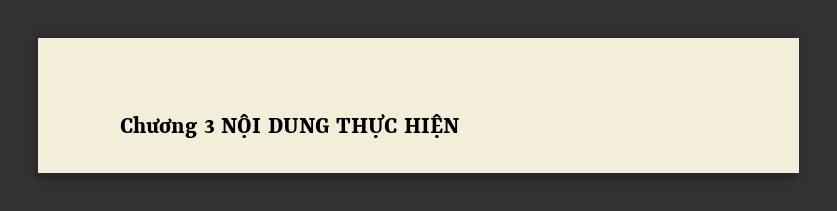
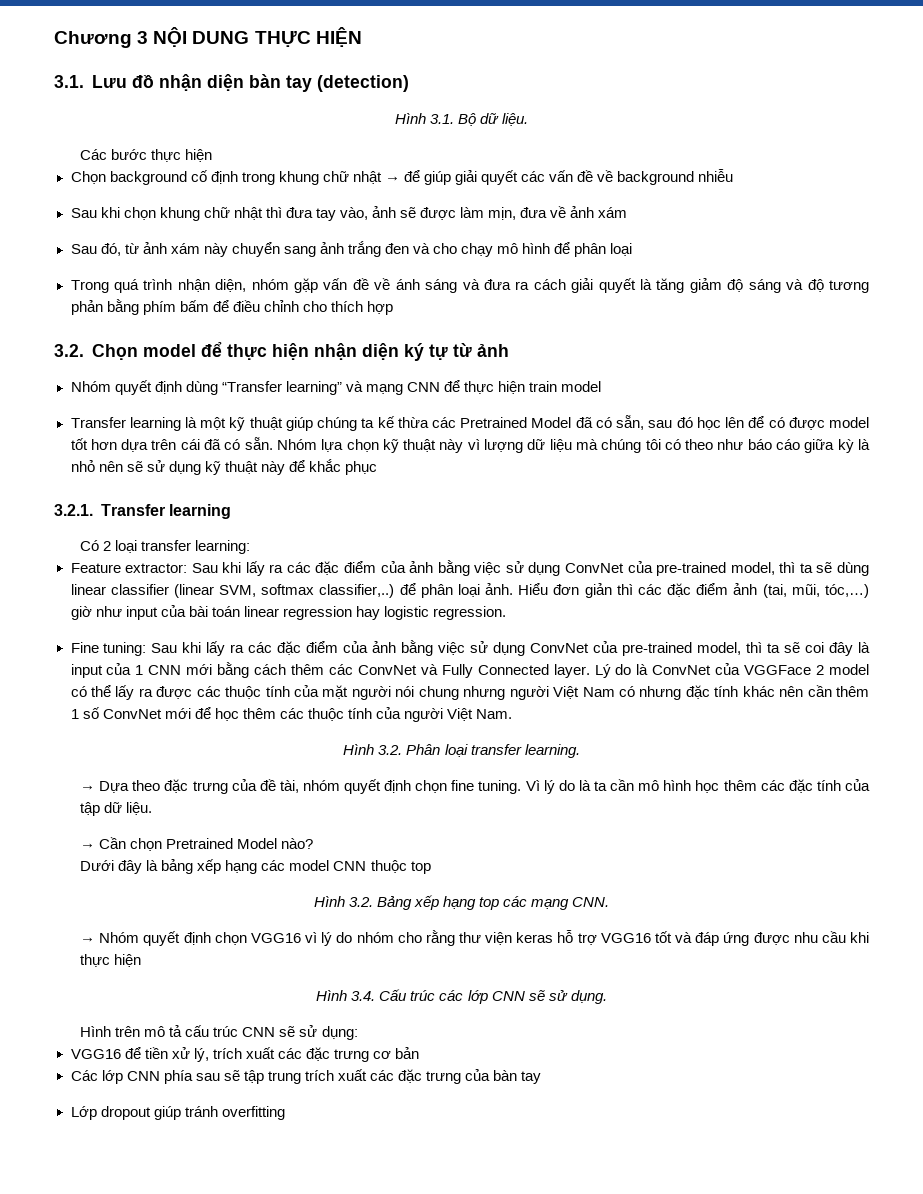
(460, 126) none -> [54,74,409,92] [394,113,529,126] [80,149,213,162] [70,169,734,185] [70,206,628,221] [70,241,633,257] [70,278,869,293] [70,299,393,315] [54,342,509,361] [70,380,602,395] [70,415,869,431] [70,437,871,453] [70,459,378,475] [54,504,231,519] [80,540,251,554] [70,560,870,576] [70,583,869,598] [70,605,507,620] [70,640,870,656] [70,662,870,678] [70,685,869,700] [70,707,513,722] [343,744,580,758] [80,779,870,794] [80,802,153,816] [80,837,314,851] [80,859,431,874] [313,895,610,910] [80,930,869,946] [80,954,142,967] [316,989,607,1004] [80,1025,358,1040] [70,1047,420,1062] [70,1069,542,1084] [70,1106,285,1120] // 3.1. Lưu đồ nhận diện bàn tay (detection) // Hình 3.1. Bộ dữ liệu. // Các bước thực hiện // Chọn background cố định trong khung chữ nhật → để giúp giải quyết các vấn đề về background nhiễu // Sau khi chọn khung chữ nhật thì đưa tay vào, ảnh sẽ được làm mịn, đưa về ảnh xám // Sau đó, từ ảnh xám này chuyển sang ảnh trắng đen và cho chạy mô hình để phân loại // Trong quá trình nhận diện, nhóm gặp vấn đề về ánh sáng và đưa ra cách giải quyết là tăng giảm độ sáng và độ tương phản bằng phím bấm để điều chỉnh cho thích hợp // 3.2. Chọn model để thực hiện nhận diện ký tự từ ảnh // Nhóm quyết định dùng “Transfer learning” và mạng CNN để thực hiện train model // Transfer learning là một kỹ thuật giúp chúng ta kế thừa các Pretrained Model đã có sẵn, sau đó học lên để có được model tốt hơn dựa trên cái đã có sẵn. Nhóm lựa chọn kỹ thuật này vì lượng dữ liệu mà chúng tôi có theo như báo cáo giữa kỳ là nhỏ nên sẽ sử dụng kỹ thuật này để khắc phục // 3.2.1. Transfer learning // Có 2 loại transfer learning: // Feature extractor: Sau khi lấy ra các đặc điểm của ảnh bằng việc sử dụng ConvNet của pre-trained model, thì ta sẽ dùng linear classifier (linear SVM, softmax classifier,..) để phân loại ảnh. Hiểu đơn giản thì các đặc điểm ảnh (tai, mũi, tóc,…) giờ như input của bài toán linear regression hay logistic regression. // Fine tuning: Sau khi lấy ra các đặc điểm của ảnh bằng việc sử dụng ConvNet của pre-trained model, thì ta sẽ coi đây là input của 1 CNN mới bằng cách thêm các ConvNet và Fully Connected layer. Lý do là ConvNet của VGGFace 2 model có thể lấy ra được các thuộc tính của mặt người nói chung nhưng người Việt Nam có nhưng đặc tính khác nên cần thêm 1 số ConvNet mới để học thêm các thuộc tính của người Việt Nam. // Hình 3.2. Phân loại transfer learning. // → Dựa theo đặc trưng của đề tài, nhóm quyết định chọn fine tuning. Vì lý do là ta cần mô hình học thêm các đặc tính của tập dữ liệu. // → Cần chọn Pretrained Model nào? // Dưới đây là bảng xếp hạng các model CNN thuộc top // Hình 3.2. Bảng xếp hạng top các mạng CNN. // → Nhóm quyết định chọn VGG16 vì lý do nhóm cho rằng thư viện keras hỗ trợ VGG16 tốt và đáp ứng được nhu cầu khi thực hiện // Hình 3.4. Cấu trúc các lớp CNN sẽ sử dụng. // Hình trên mô tả cấu trúc CNN sẽ sử dụng: // VGG16 để tiền xử lý, trích xuất các đặc trưng cơ bản // Các lớp CNN phía sau sẽ tập trung trích xuất các đặc trưng của bàn tay // Lớp dropout giúp tránh overfitting

